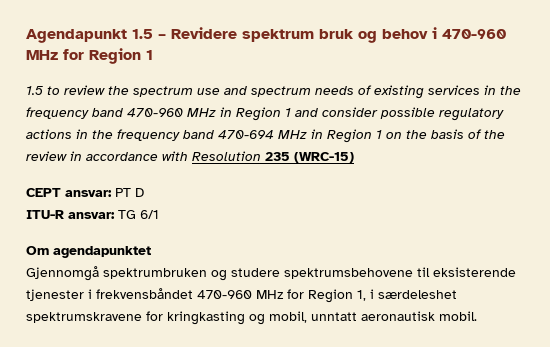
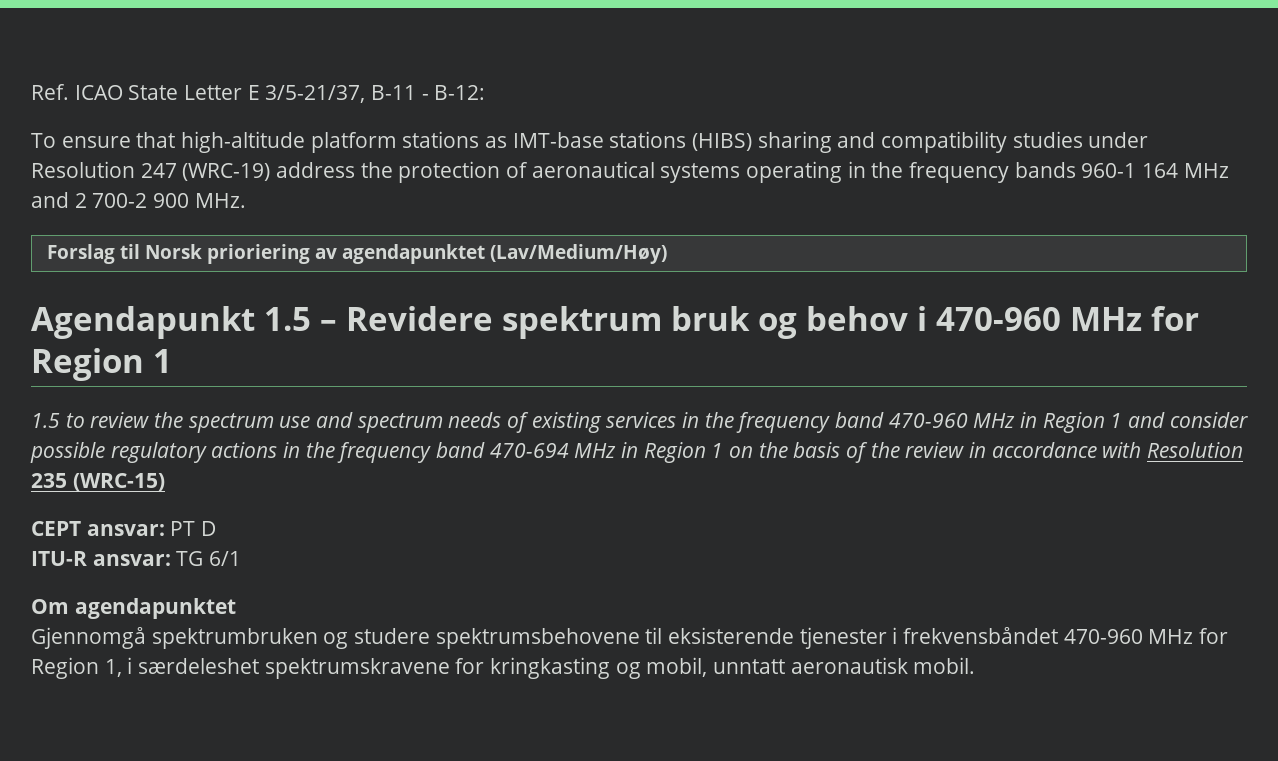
(26, 36) none -> [31,84,486,103] [31,131,1149,153] [31,161,1229,183] [31,192,246,208] [46,244,668,264] Ref. ICAO State Letter E 3/5-21/37, B-11 - B-12: // To ensure that high-altitude platform stations as IMT-base stations (HIBS) sharing and compatibility studies under Resolution 247 (WRC-19) address the protection of aeronautical systems operating in the frequency bands 960-1 164 MHz and 2 700-2 900 MHz. // Forslag til Norsk prioriering av agendapunktet (Lav/Medium/Høy) //

